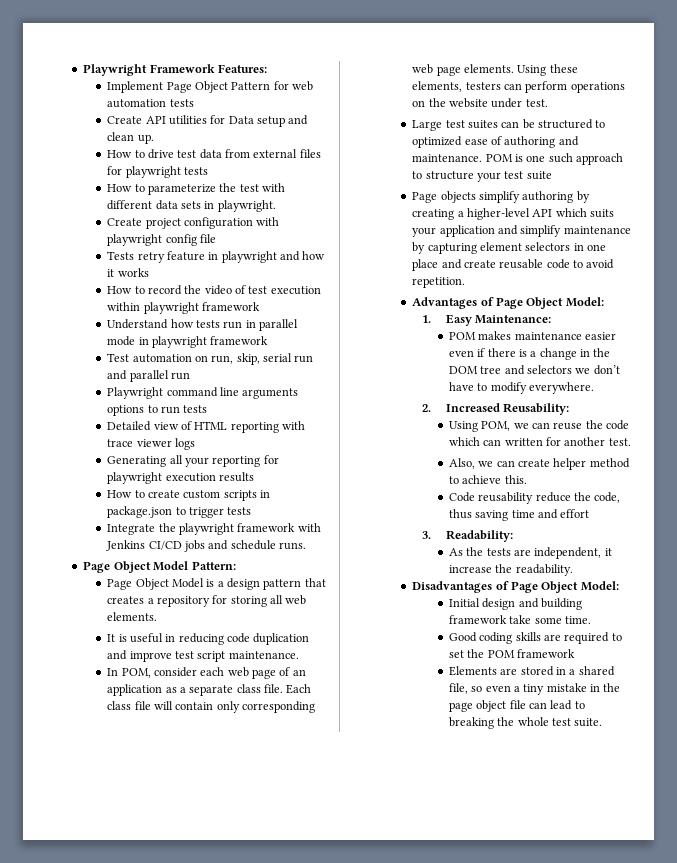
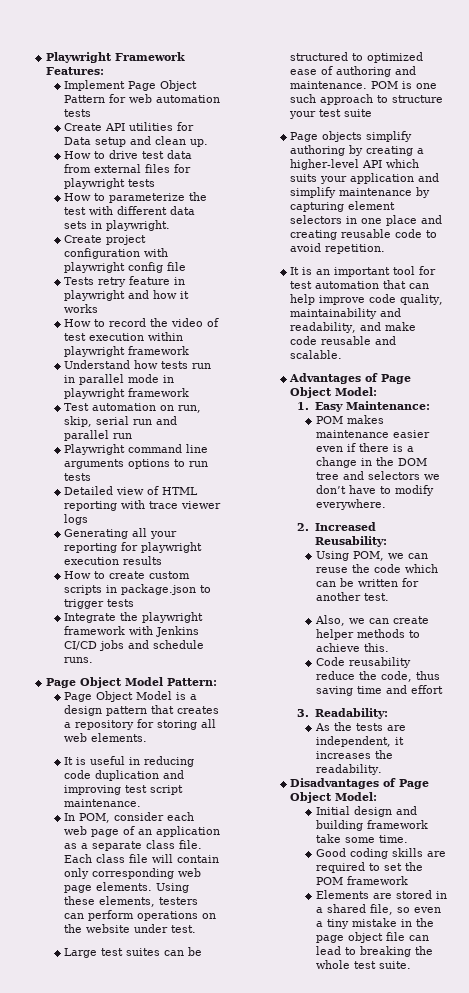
[129,651,172,662] improve -> [64,785,122,795] improving
[463,260,496,268] create -> [290,230,338,240] creating
(466, 282) none -> [290,266,437,277] [290,280,430,289] [290,294,444,305] [290,308,402,319] [290,322,417,333] [290,336,397,345] [290,350,343,359] // It is an important tool for test automation that can help improve code quality, maintainability and readability, and make code reusable and scalable.
(502, 442) none -> [339,578,354,587] be
[589,458,630,468] method -> [356,629,405,638] methods
[448,565,492,573] increase -> [315,751,371,759] increases

